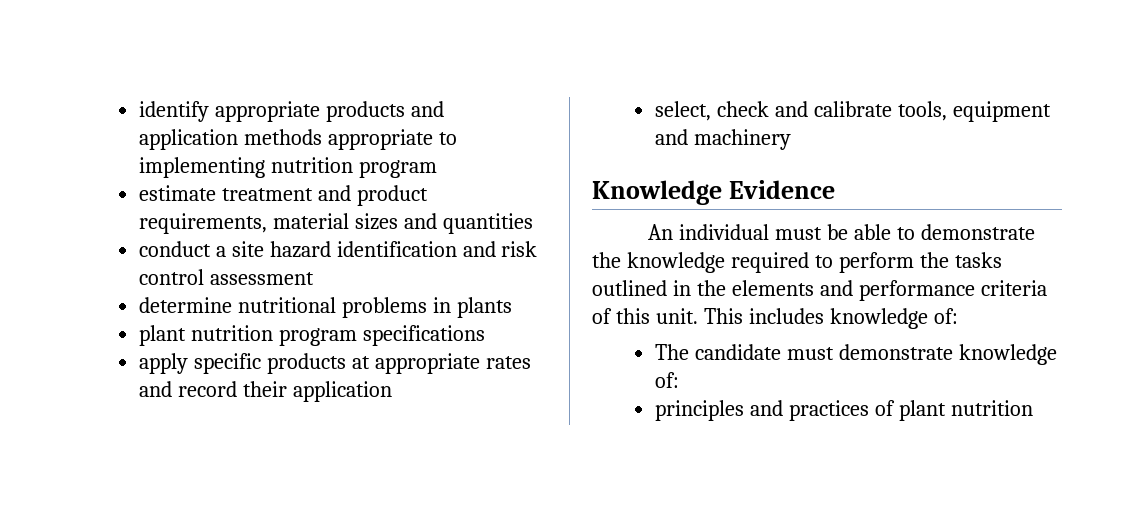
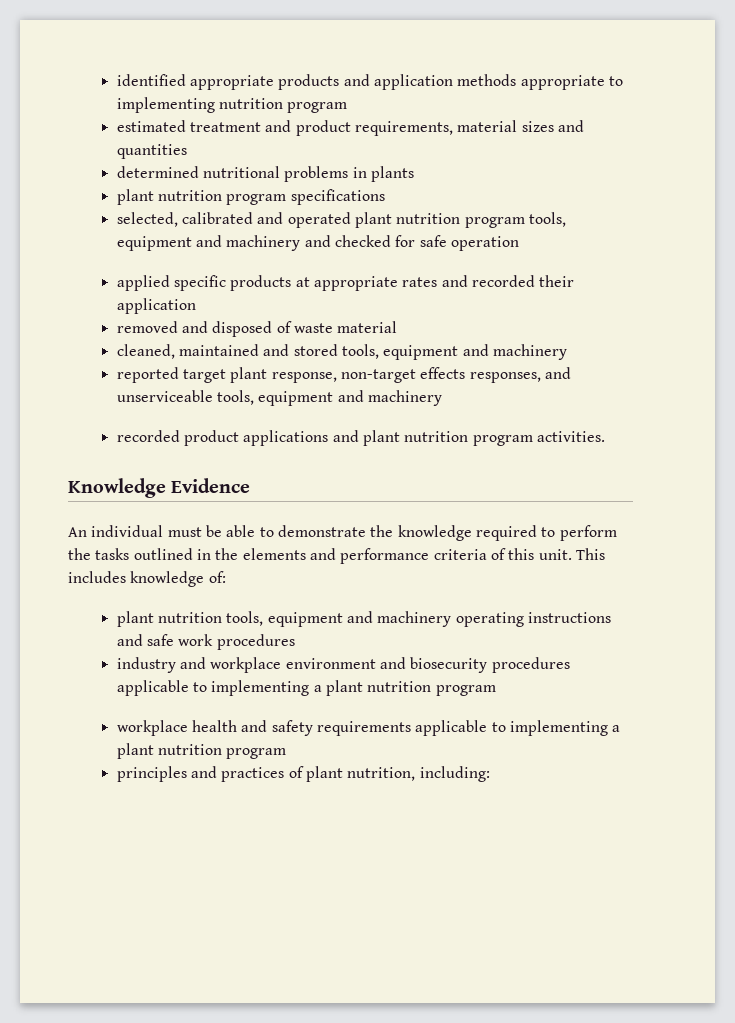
[138,101,209,122] identify -> [116,74,186,86] identified
[138,185,216,201] estimate -> [116,120,186,132] estimated
[138,241,538,258] [138,269,314,285] [138,297,232,313] conduct a site hazard identification and risk control assessment // determine -> [116,166,199,178] determined
[138,353,188,374] apply -> [116,212,566,228] [116,235,519,251] [116,275,170,291] selected, calibrated and operated plant nutrition program tools, equipment and machinery and checked for safe operation // applied
[177,381,237,397] record -> [471,275,535,287] recorded
[654,101,1051,122] [654,129,791,150] select, check and calibrate tools, equipment and machinery -> [116,321,398,337] [116,344,567,360] [116,367,571,383] [116,390,442,406] [116,430,605,446] removed and disposed of waste material // cleaned, maintained and stored tools, equipment and machinery // reported target plant response, non-target effects responses, and unserviceable tools, equipment and machinery // recorded product applications and plant nutrition program activities.
[654,344,1057,365] [654,372,679,388] The candidate must demonstrate knowledge of: -> [116,611,611,627] [116,634,295,650] [116,657,570,673] [116,680,496,696] [116,720,621,736] [116,743,287,759] plant nutrition tools, equipment and machinery operating instructions and safe work procedures // industry and workplace environment and biosecurity procedures applicable to implementing a plant nutrition program // workplace health and safety requirements applicable to implementing a plant nutrition program
[950,400,1033,416] nutrition -> [347,766,490,782] nutrition, including:

